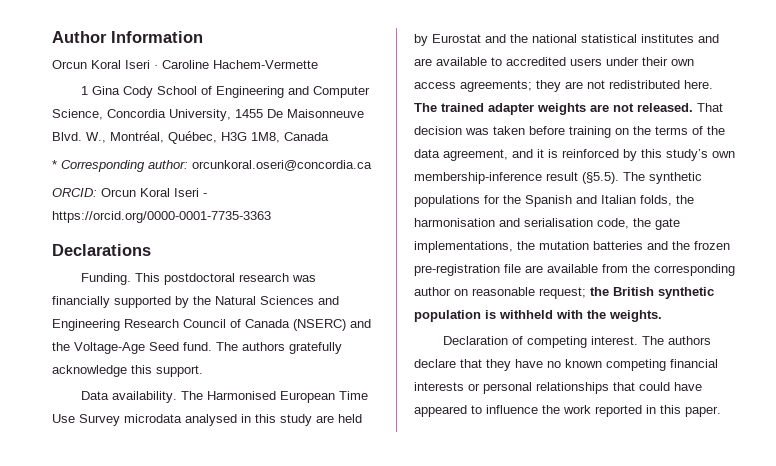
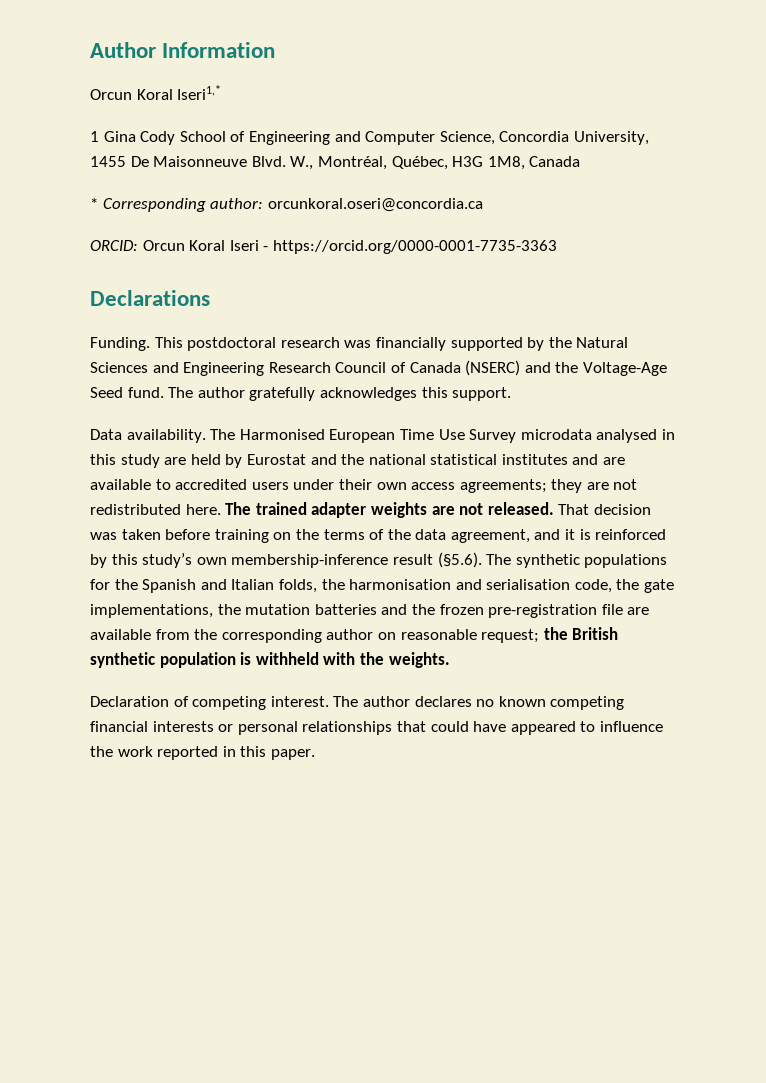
[125,60,318,69] Iseri · Caroline Hachem-Vermette -> [177,85,222,100] Iseri1,*
[242,342,342,354] [52,365,127,377] authors gratefully acknowledge -> [197,387,417,401] author gratefully acknowledges
[582,172,619,184] (§5.5). -> [437,552,482,568] (§5.6).
[668,336,712,345] [414,359,543,371] authors declare that they have -> [362,696,472,707] author declares

